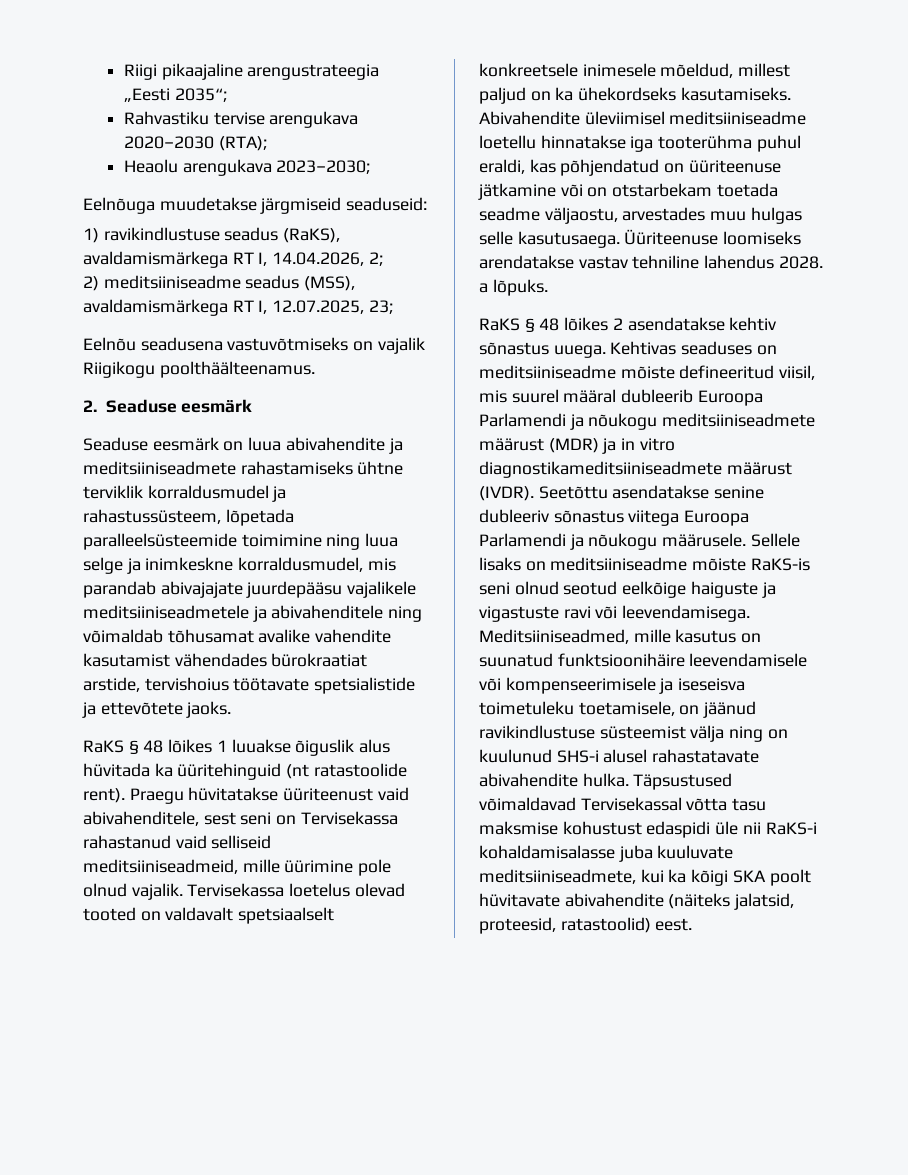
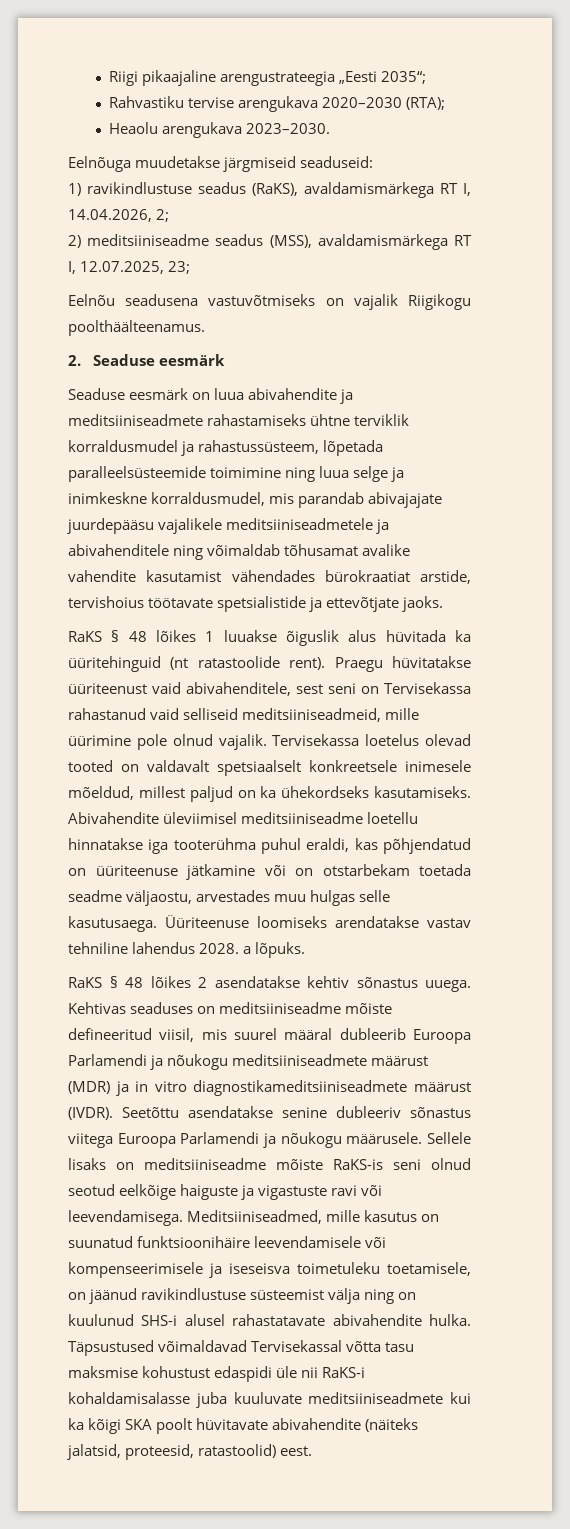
[276,160,371,174] 2023–2030; -> [246,123,331,134] 2023–2030.
[100,702,183,715] ettevõtete -> [326,597,400,612] ettevõtjate
[479,869,636,884] meditsiiniseadmete, -> [308,1392,444,1404] meditsiiniseadmete

